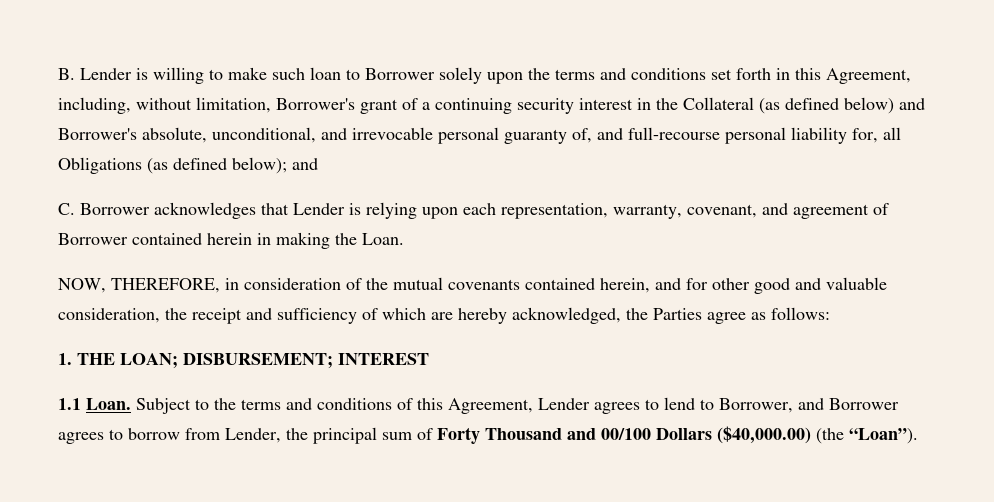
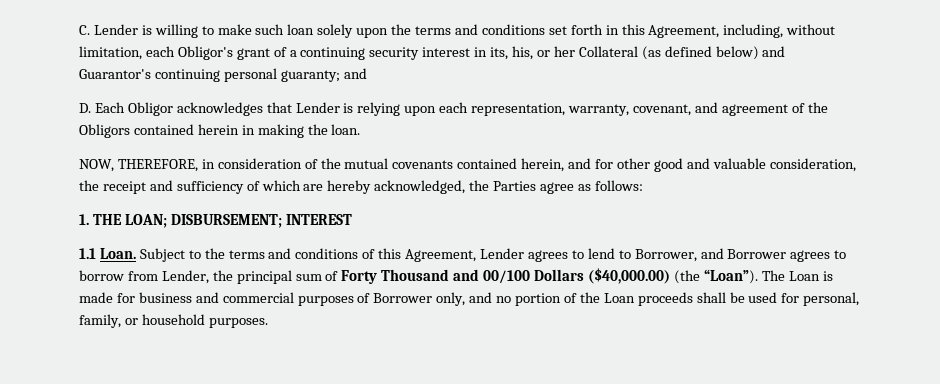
[58,68,75,80] B. -> [79,25,90,35] C.
[346,68,435,80] to Borrower -> (315, 29) none
[276,98,355,110] Borrower's -> [145,46,233,60] each Obligor's
[656,98,678,110] the -> [490,46,575,60] its, his, or her
[58,127,901,144] [58,157,318,174] [58,203,150,215] Borrower's absolute, unconditional, and irrevocable personal guaranty of, and full-recourse personal liability for, all Obligations (as defined below); and // C. Borrower -> [79,68,367,82] [79,102,173,116] Guarantor's continuing personal guaranty; and // D. Each Obligor
[58,233,128,245] Borrower -> [807,102,828,113] [79,124,130,138] the Obligors
[362,233,404,245] Loan. -> [331,124,361,135] loan.
(918, 436) none -> [761,270,833,281] [79,292,860,306] [79,314,268,328] The Loan is made for business and commercial purposes of Borrower only, and no portion of the Loan proceeds shall be used for personal, family, or household purposes.

